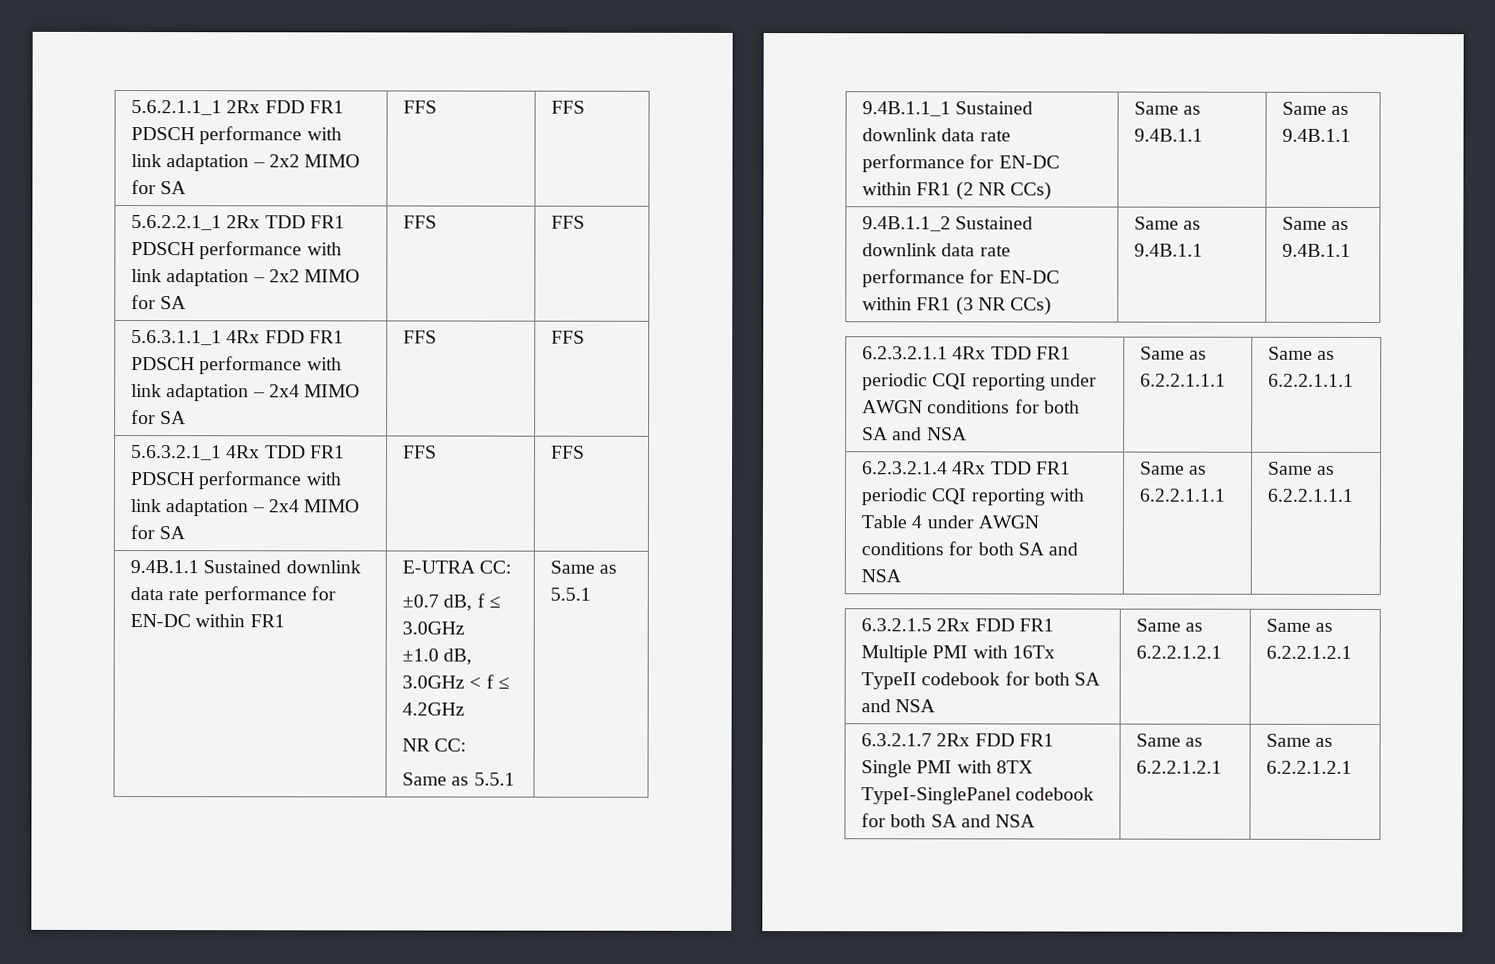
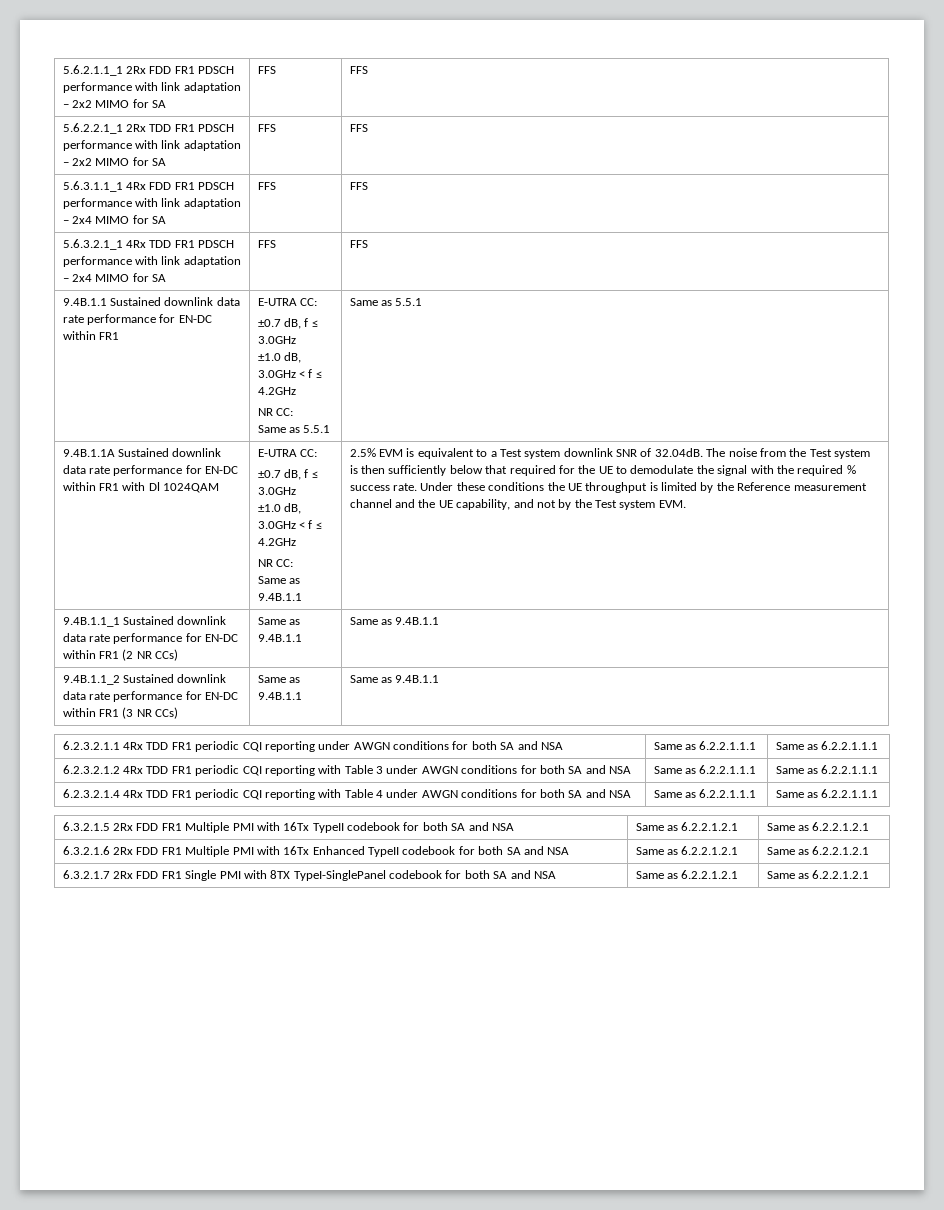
(592, 594) none -> [62,448,222,457] [62,465,239,476] [62,482,220,493] [257,449,318,457] [257,469,318,480] [257,487,296,495] [257,503,302,514] [257,520,322,529] [257,538,296,546] [257,559,294,567] [257,576,301,584] [257,593,302,601] [349,448,871,459] [349,465,856,476] [349,482,867,493] [349,499,686,510] // 9.4B.1.1A Sustained downlink data rate performance for EN-DC within FR1 with Dl 1024QAM | E-UTRA CC: // ±0.7 dB, f ≤ 3.0GHz // ±1.0 dB, 3.0GHz < f ≤ 4.2GHz // NR CC: // Same as 9.4B.1.1 | 2.5% EVM is equivalent to a Test system downlink SNR of 32.04dB. The noise from the Test system is then sufficiently below that required for the UE to demodulate the signal with the required % success rate. Under these conditions the UE throughput is limited by the Reference measurement channel and the UE capability, and not by the Test system EVM.
(1355, 380) none -> [62,765,632,776] [653,765,757,774] [775,765,879,774] // 6.2.3.2.1.2 4Rx TDD FR1 periodic CQI reporting with Table 3 under AWGN conditions for both SA and NSA | Same as 6.2.2.1.1.1 | Same as 6.2.2.1.1.1
(1353, 652) none -> [62,846,570,857] [635,846,739,855] [766,846,870,855] // 6.3.2.1.6 2Rx FDD FR1 Multiple PMI with 16Tx Enhanced TypeII codebook for both SA and NSA | Same as 6.2.2.1.2.1 | Same as 6.2.2.1.2.1

